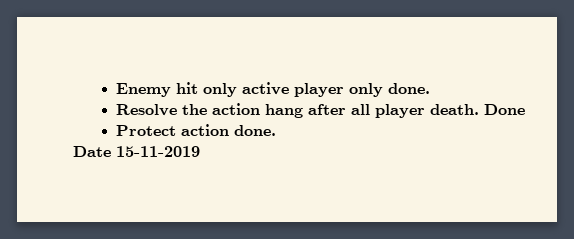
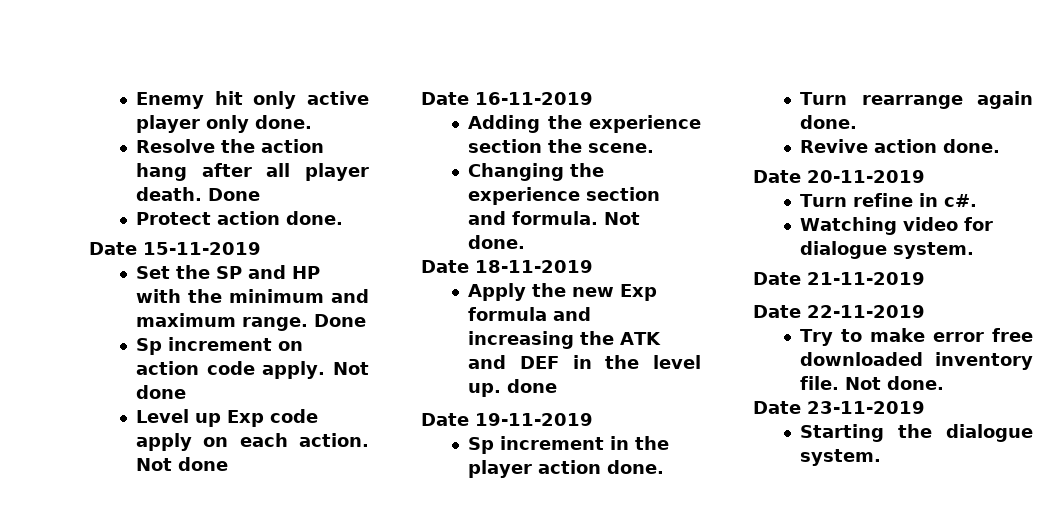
(200, 151) none -> [136,265,321,279] [136,289,369,303] [136,313,367,331] [136,337,304,355] [136,361,369,379] [136,385,187,399] [136,409,319,427] [136,433,369,451] [136,457,229,471] [421,92,593,105] [468,115,701,133] [468,139,655,153] [468,163,605,181] [468,187,661,205] [468,211,641,225] [468,235,526,249] [421,260,593,273] [468,283,658,301] [468,307,592,321] [468,331,662,349] [468,355,701,369] [468,379,558,397] [421,413,593,426] [468,436,670,454] [468,460,665,478] [800,91,1033,109] [800,115,858,129] [800,139,1001,153] [753,170,925,183] [800,193,978,207] [800,217,994,235] [800,241,975,259] [753,272,925,285] [753,305,925,318] [800,328,1033,346] [800,352,1033,370] [800,376,945,390] [753,401,925,414] [800,424,1033,442] [800,449,882,466] // Set the SP and HP with the minimum and maximum range. Done // Sp increment on action code apply. Not done // Level up Exp code apply on each action. Not done // Date 16-11-2019 // Adding the experience section the scene. // Changing the experience section and formula. Not done. // Date 18-11-2019 // Apply the new Exp formula and increasing the ATK and DEF in the level up. done // Date 19-11-2019 // Sp increment in the player action done. // Turn rearrange again done. // Revive action done. // Date 20-11-2019 // Turn refine in c#. // Watching video for dialogue system. // Date 21-11-2019 // Date 22-11-2019 // Try to make error free downloaded inventory file. Not done. // Date 23-11-2019 // Starting the dialogue system.

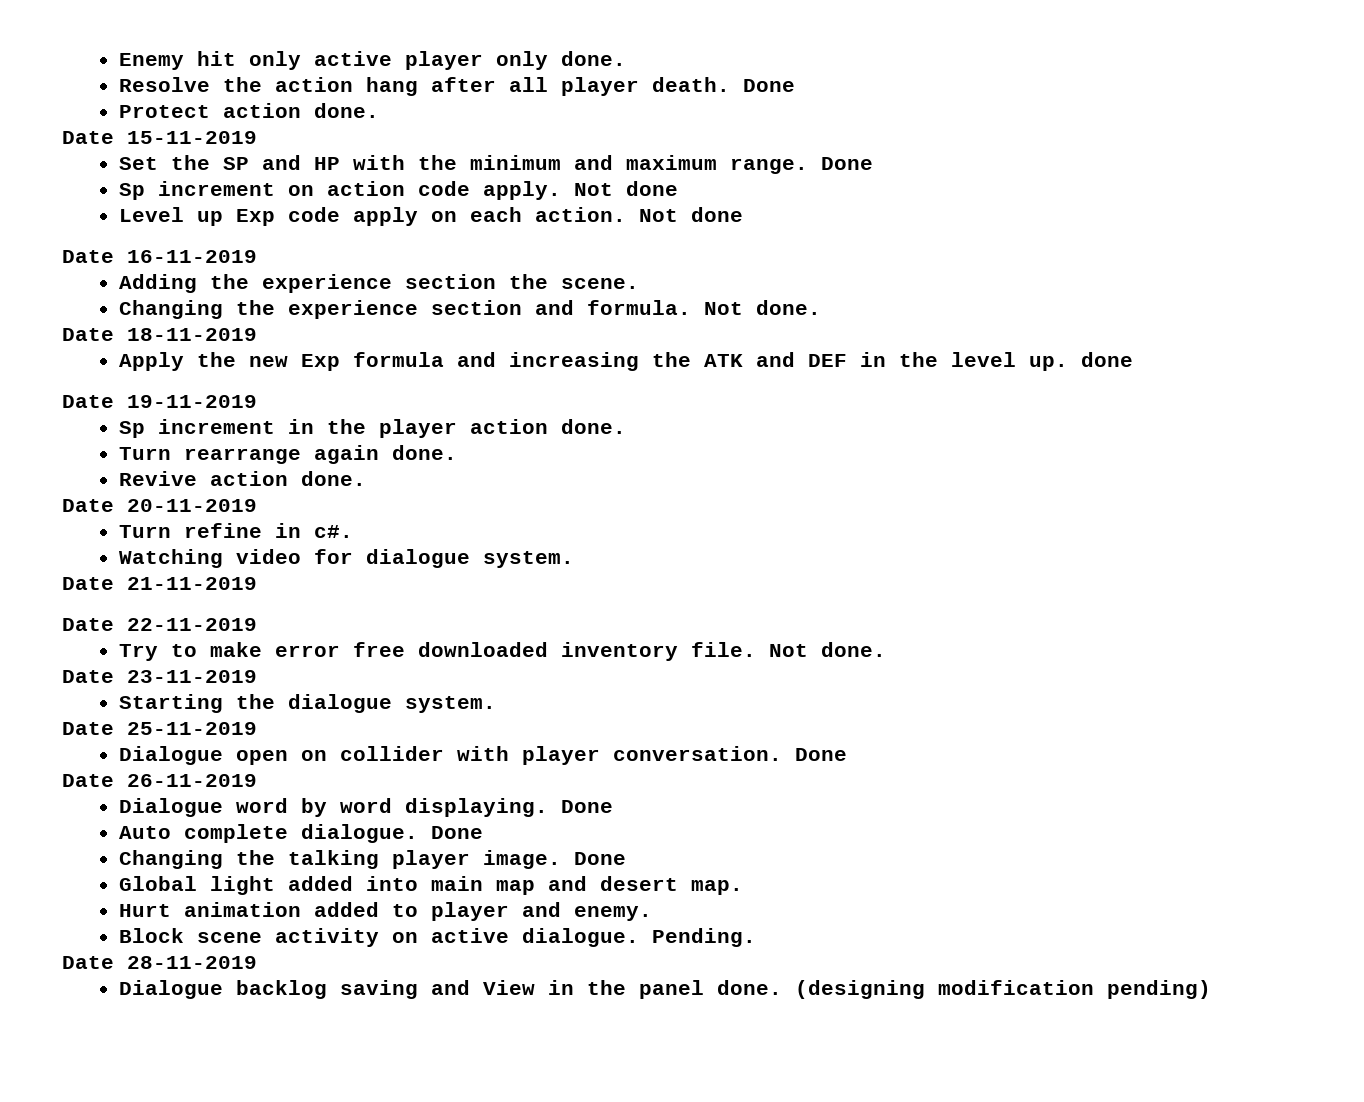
(882, 457) none -> [62,722,257,735] [118,746,847,765] [62,774,257,787] [118,798,613,817] [118,824,483,843] [118,850,626,869] [118,876,743,895] [118,902,652,921] [118,928,756,947] [62,956,257,969] [118,980,1211,999] // Date 25-11-2019 // Dialogue open on collider with player conversation. Done // Date 26-11-2019 // Dialogue word by word displaying. Done // Auto complete dialogue. Done // Changing the talking player image. Done // Global light added into main map and desert map. // Hurt animation added to player and enemy. // Block scene activity on active dialogue. Pending. // Date 28-11-2019 // Dialogue backlog saving and View in the panel done. (designing modification pending)

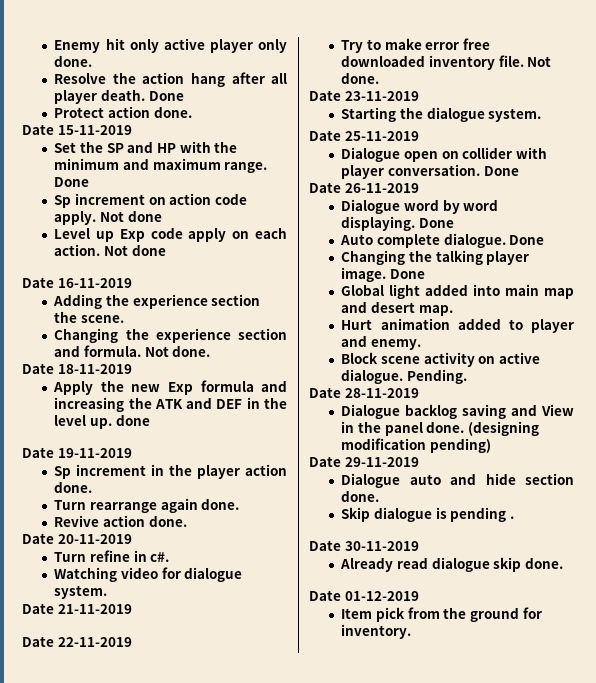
(1211, 989) none -> [309,456,419,467] [341,473,574,488] [341,490,380,502] [341,507,515,522] [309,540,419,551] [340,557,564,572] [309,590,419,601] [341,607,542,622] [341,624,412,639] // Date 29-11-2019 // Dialogue auto and hide section done. // Skip dialogue is pending . // Date 30-11-2019 // Already read dialogue skip done. // Date 01-12-2019 // Item pick from the ground for inventory.

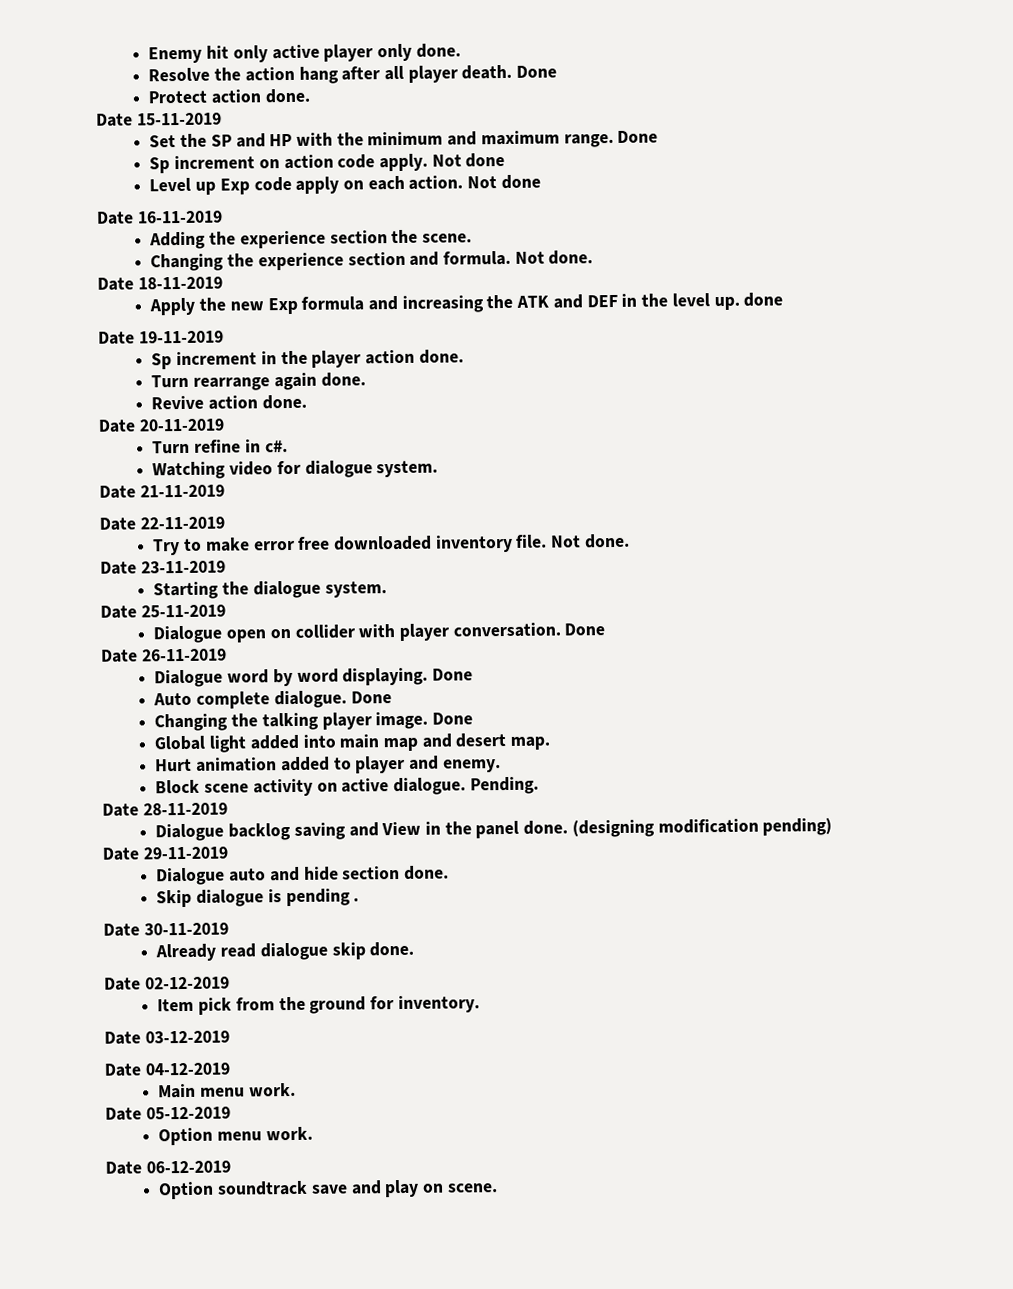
[344,591,419,601] 01-12-2019 -> [144,976,230,990] 02-12-2019
(412, 631) none -> [104,1030,230,1045] [104,1062,230,1077] [158,1082,296,1099] [105,1106,231,1121] [158,1126,313,1146] [105,1160,231,1175] [158,1179,498,1200] // Date 03-12-2019 // Date 04-12-2019 // Main menu work. // Date 05-12-2019 // Option menu work. // Date 06-12-2019 // Option soundtrack save and play on scene.

